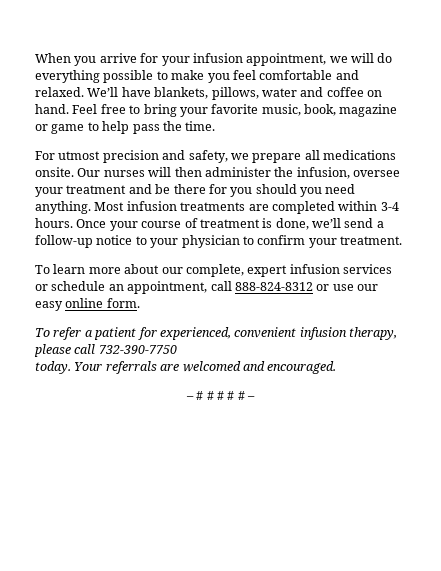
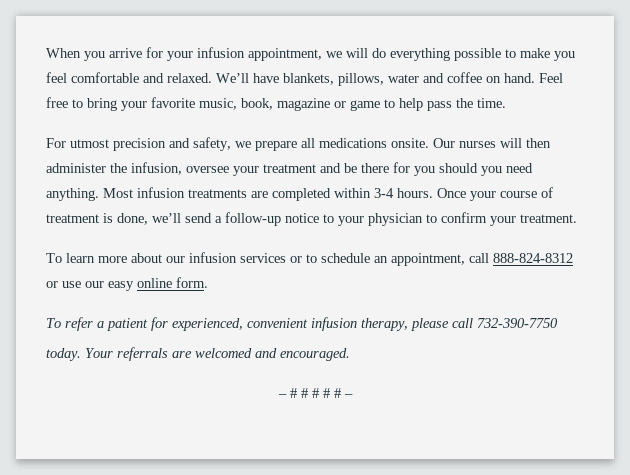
[185,264,288,277] complete, expert -> (185, 259) none
(48, 287) none -> [306,254,317,263] to

